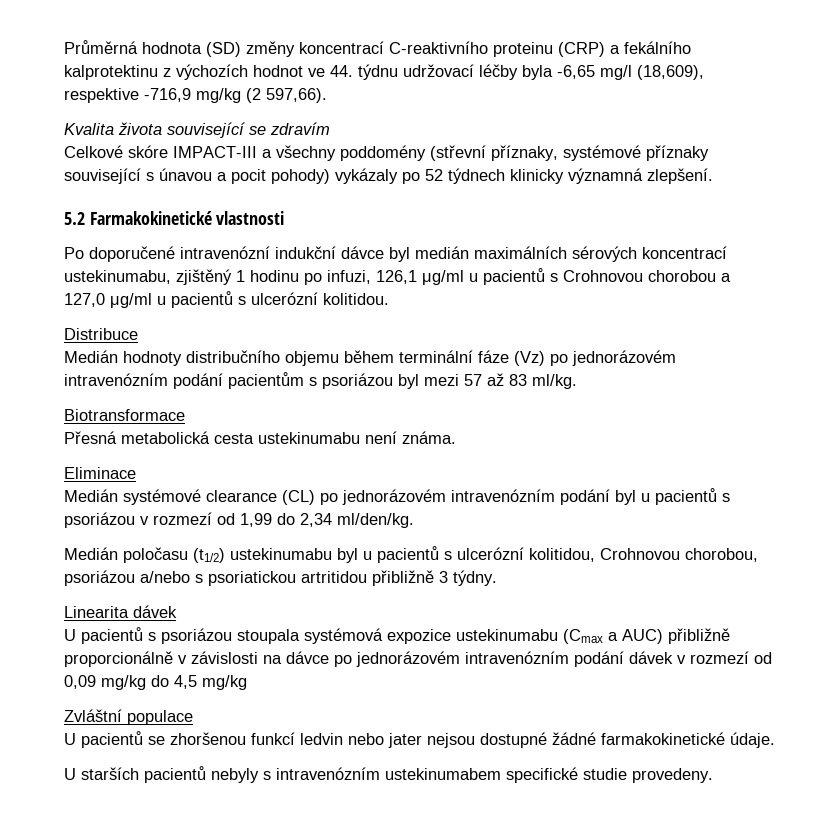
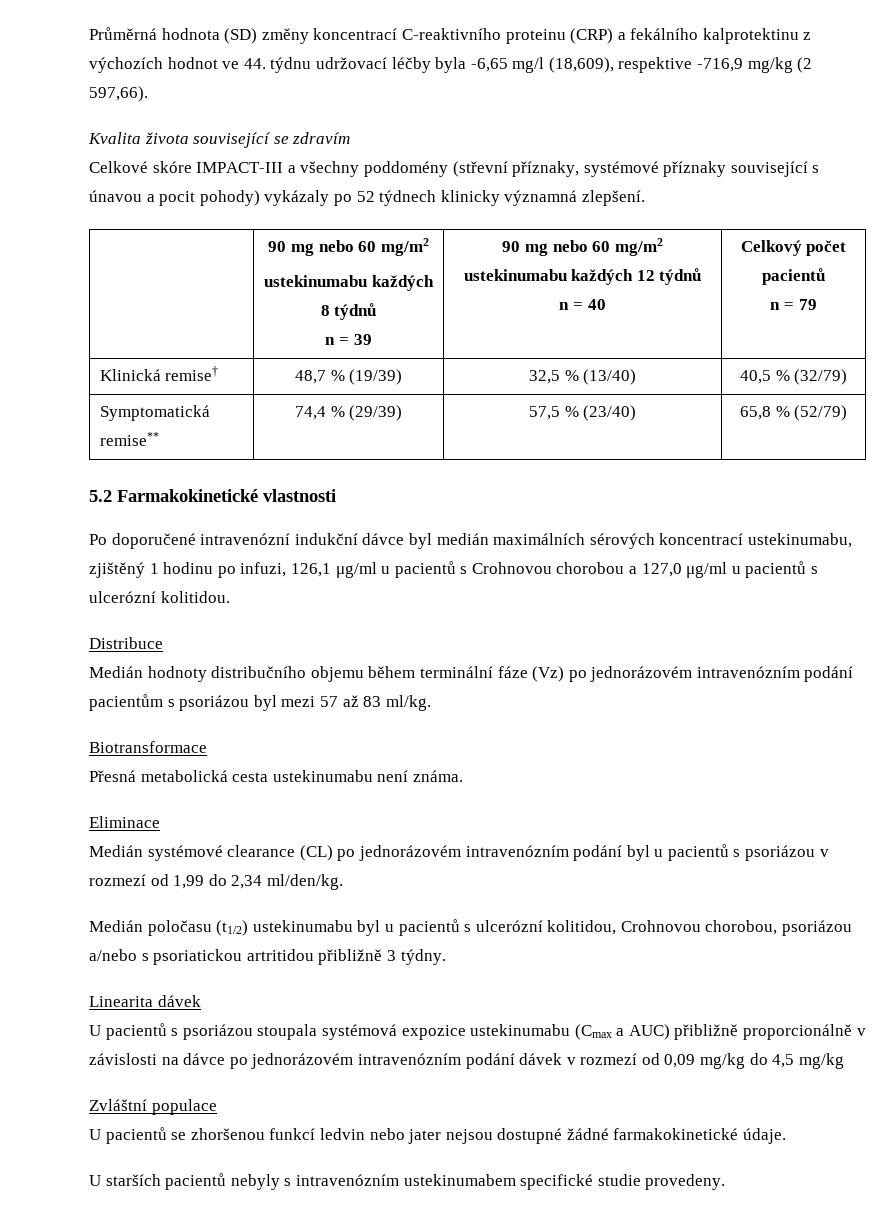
(713, 176) none -> [268,238,429,256] [264,275,434,291] [320,303,377,320] [325,334,372,345] [502,238,663,256] [463,268,702,285] [559,299,606,310] [740,240,847,256] [762,268,825,285] [770,299,817,310] [99,366,219,381] [294,369,403,385] [528,369,637,385] [739,369,848,385] [99,405,210,421] [99,432,159,446] [294,405,403,421] [528,405,637,421] [739,405,848,421] // | 90 mg nebo 60 mg/m2 // ustekinumabu každých 8 týdnů // n = 39 | 90 mg nebo 60 mg/m2 ustekinumabu každých 12 týdnů // n = 40 | Celkový počet pacientů // n = 79 // Klinická remise† | 48,7 % (19/39) | 32,5 % (13/40) | 40,5 % (32/79) // Symptomatická remise** | 74,4 % (29/39) | 57,5 % (23/40) | 65,8 % (52/79)

